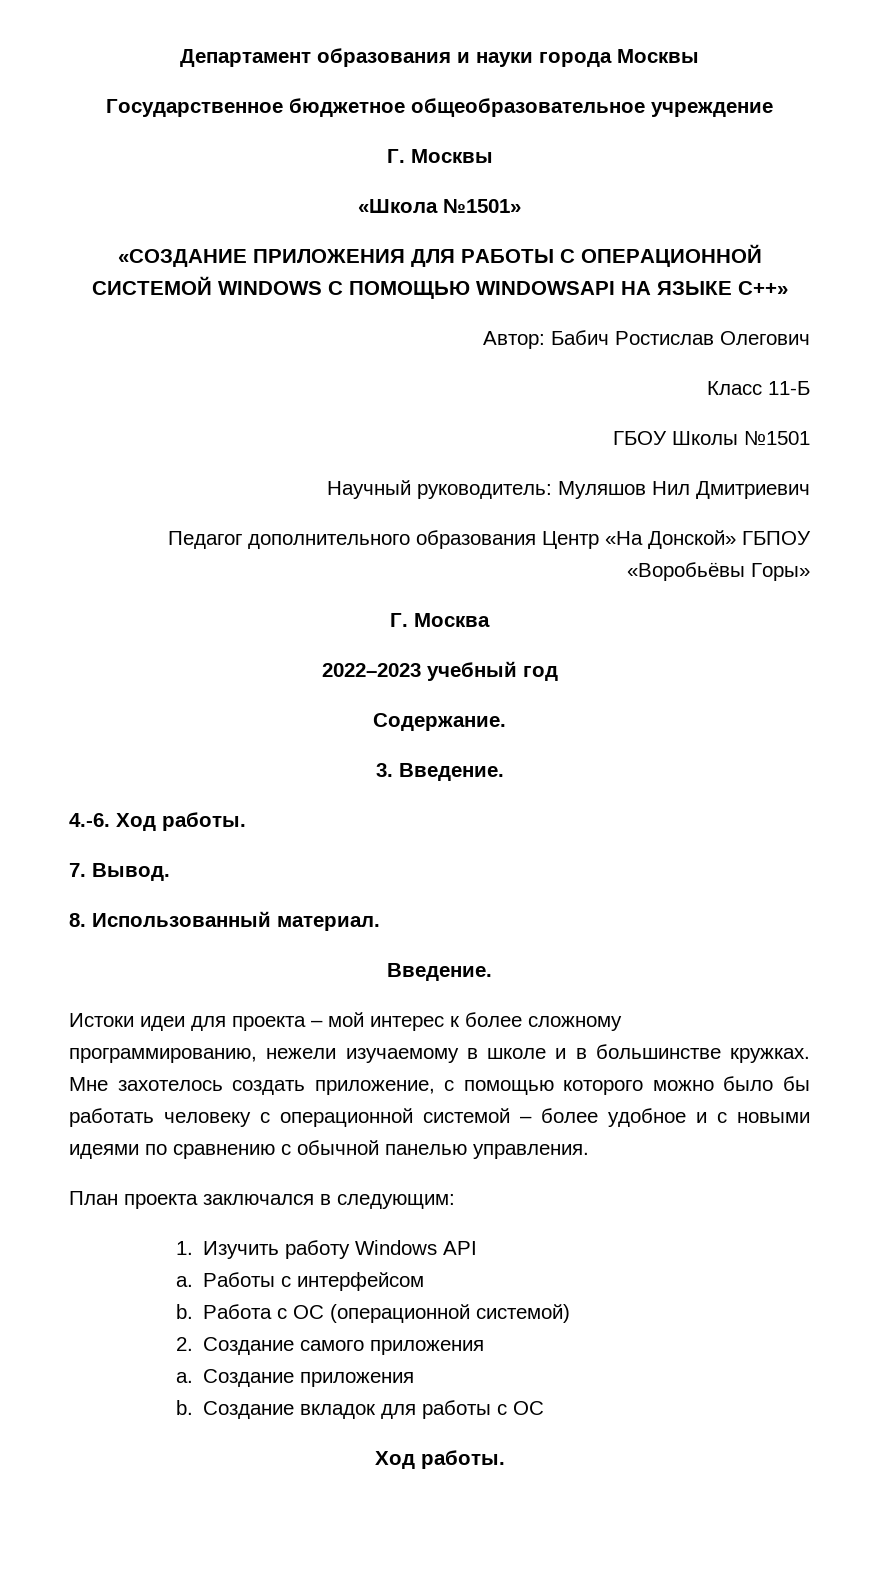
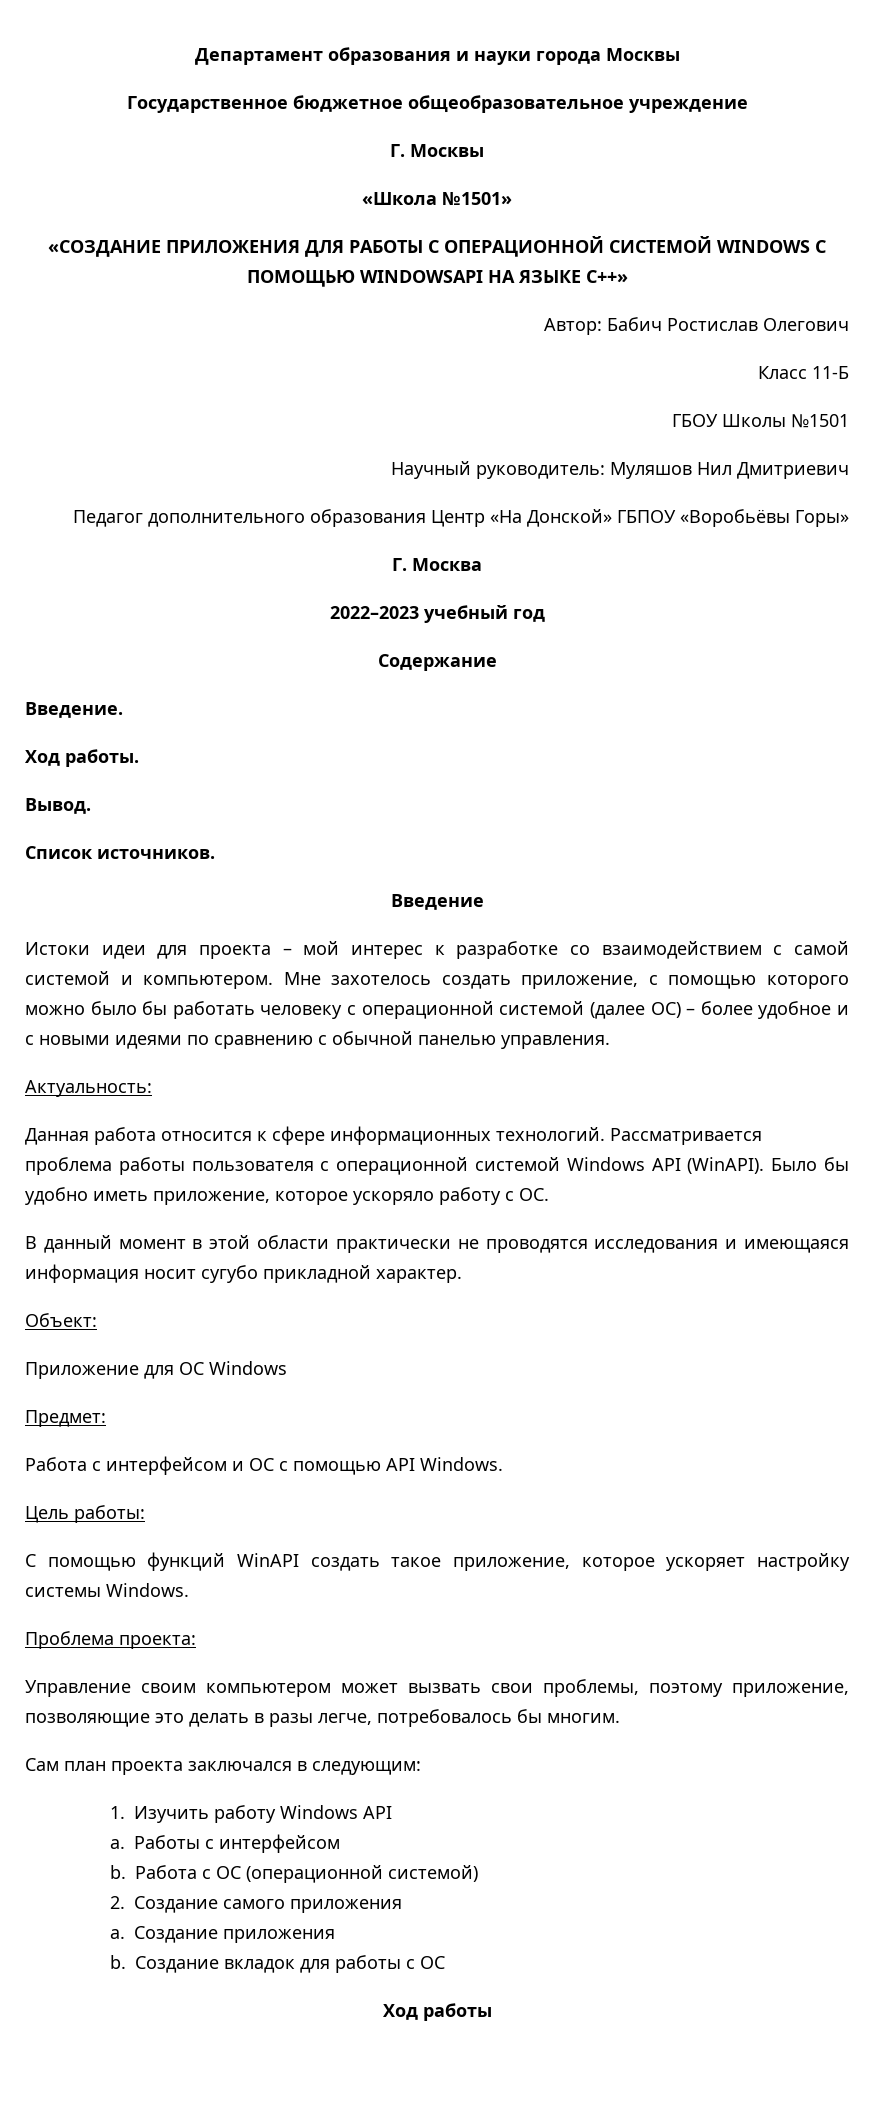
[373,713,506,731] [375,763,504,781] [69,813,110,827] Содержание. // 3. Введение. // 4.-6. -> [377,654,497,671] [25,702,123,718] Содержание // Введение. //
[69,863,86,877] 7. -> (139, 758) none
[69,911,380,931] [387,963,492,981] 8. Использованный материал. // Введение. -> [25,846,215,859] [390,894,484,910] Список источников. // Введение
[465,1012,622,1031] [69,1044,810,1063] более сложному программированию, нежели изучаемому в школе и в большинстве кружках. -> [456,941,849,959] [25,971,274,989] разработке со взаимодействием с самой системой и компьютером.
(510, 1115) none -> [589,1002,681,1019] (далее ОС)
[69,1191,118,1205] План -> [25,1080,152,1097] [25,1126,762,1145] [25,1157,849,1175] [25,1187,549,1205] [25,1235,850,1253] [25,1264,462,1283] [25,1313,97,1327] [25,1361,287,1379] [25,1410,106,1427] [25,1456,503,1475] [25,1505,145,1523] [25,1552,850,1571] [25,1583,189,1597] [25,1631,196,1649] [25,1679,849,1697] [25,1709,620,1727] [25,1758,106,1771] Актуальность: // Данная работа относится к сфере информационных технологий. Рассматривается проблема работы пользователя с операционной системой Windows API (WinAPI). Было бы удобно иметь приложение, которое ускоряло работу с ОС. // В данный момент в этой области практически не проводятся исследования и имеющаяся информация носит сугубо прикладной характер. // Объект: // Приложение для ОС Windows // Предмет: // Работа с интерфейсом и ОС с помощью API Windows. // Цель работы: // С помощью функций WinAPI создать такое приложение, которое ускоряет настройку системы Windows. // Проблема проекта: // Управление своим компьютером может вызвать свои проблемы, поэтому приложение, позволяющие это делать в разы легче, потребовалось бы многим. // Сам план
[420,1450,505,1469] работы. -> [422,2003,492,2021] работы

